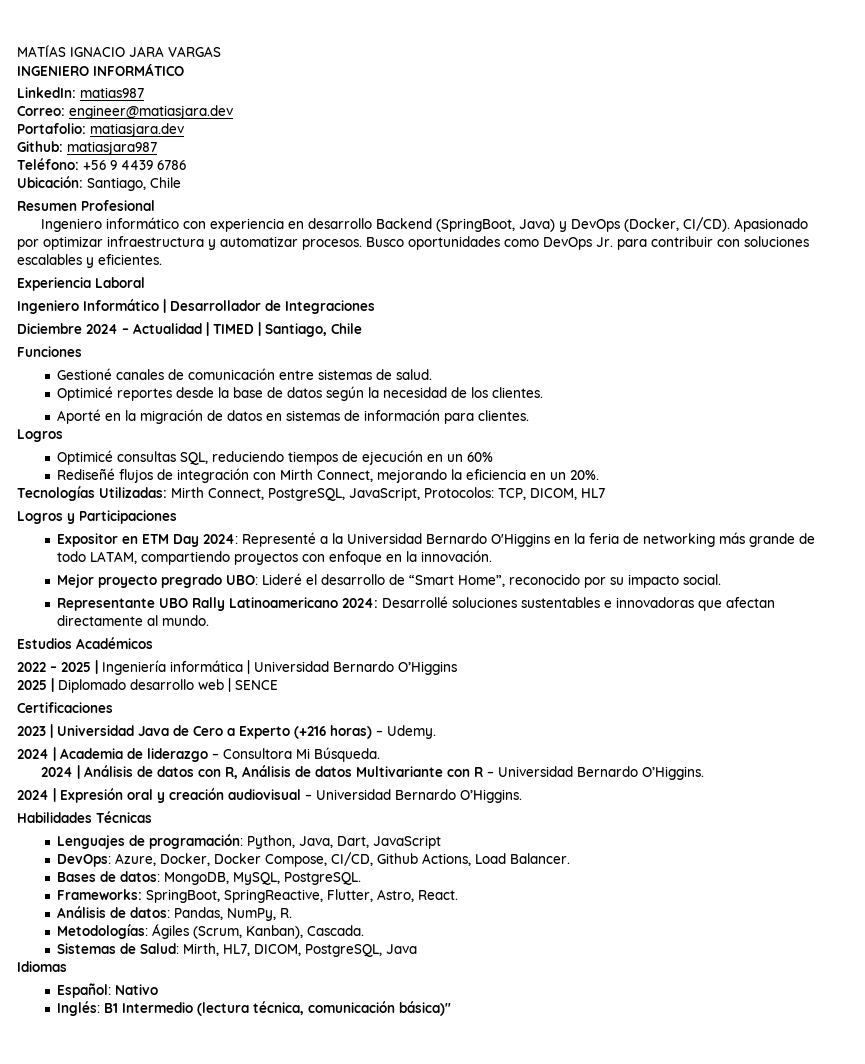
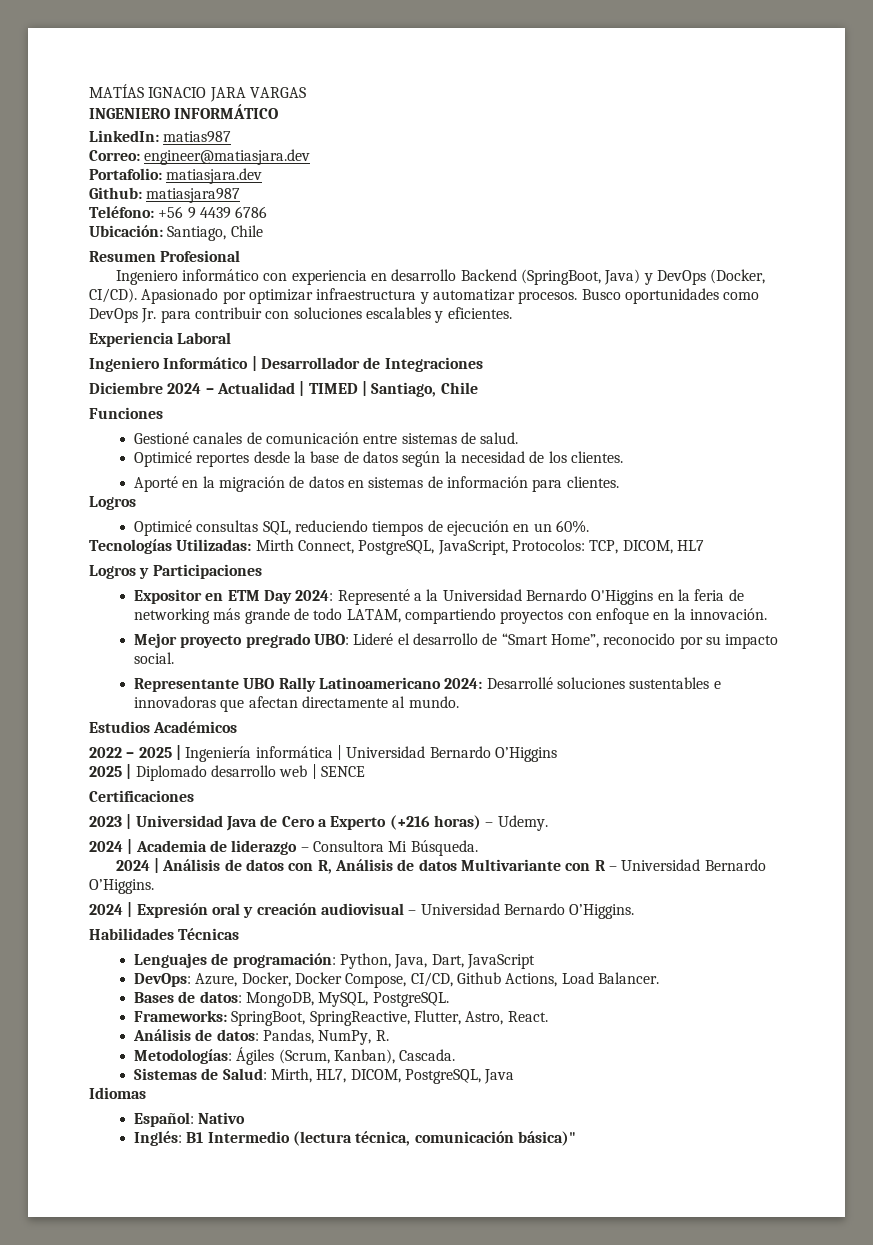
[466,452,493,462] [56,468,599,483] 60% // Rediseñé flujos de integración con Mirth Connect, mejorando la eficiencia en un 20%. -> [555,520,589,533] 60%.

